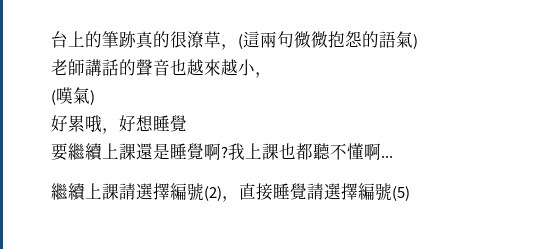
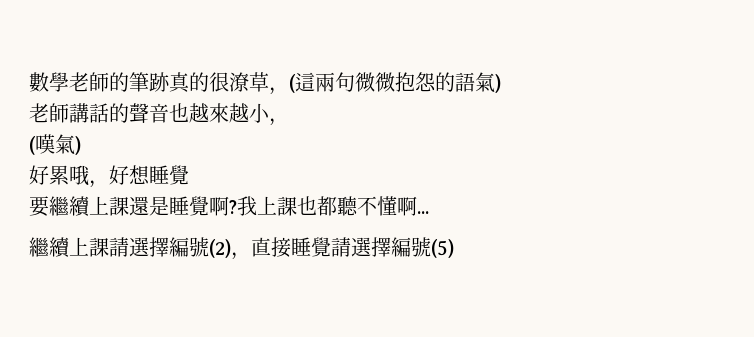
[51,31,85,48] 台上 -> [29,72,109,92] 數學老師

